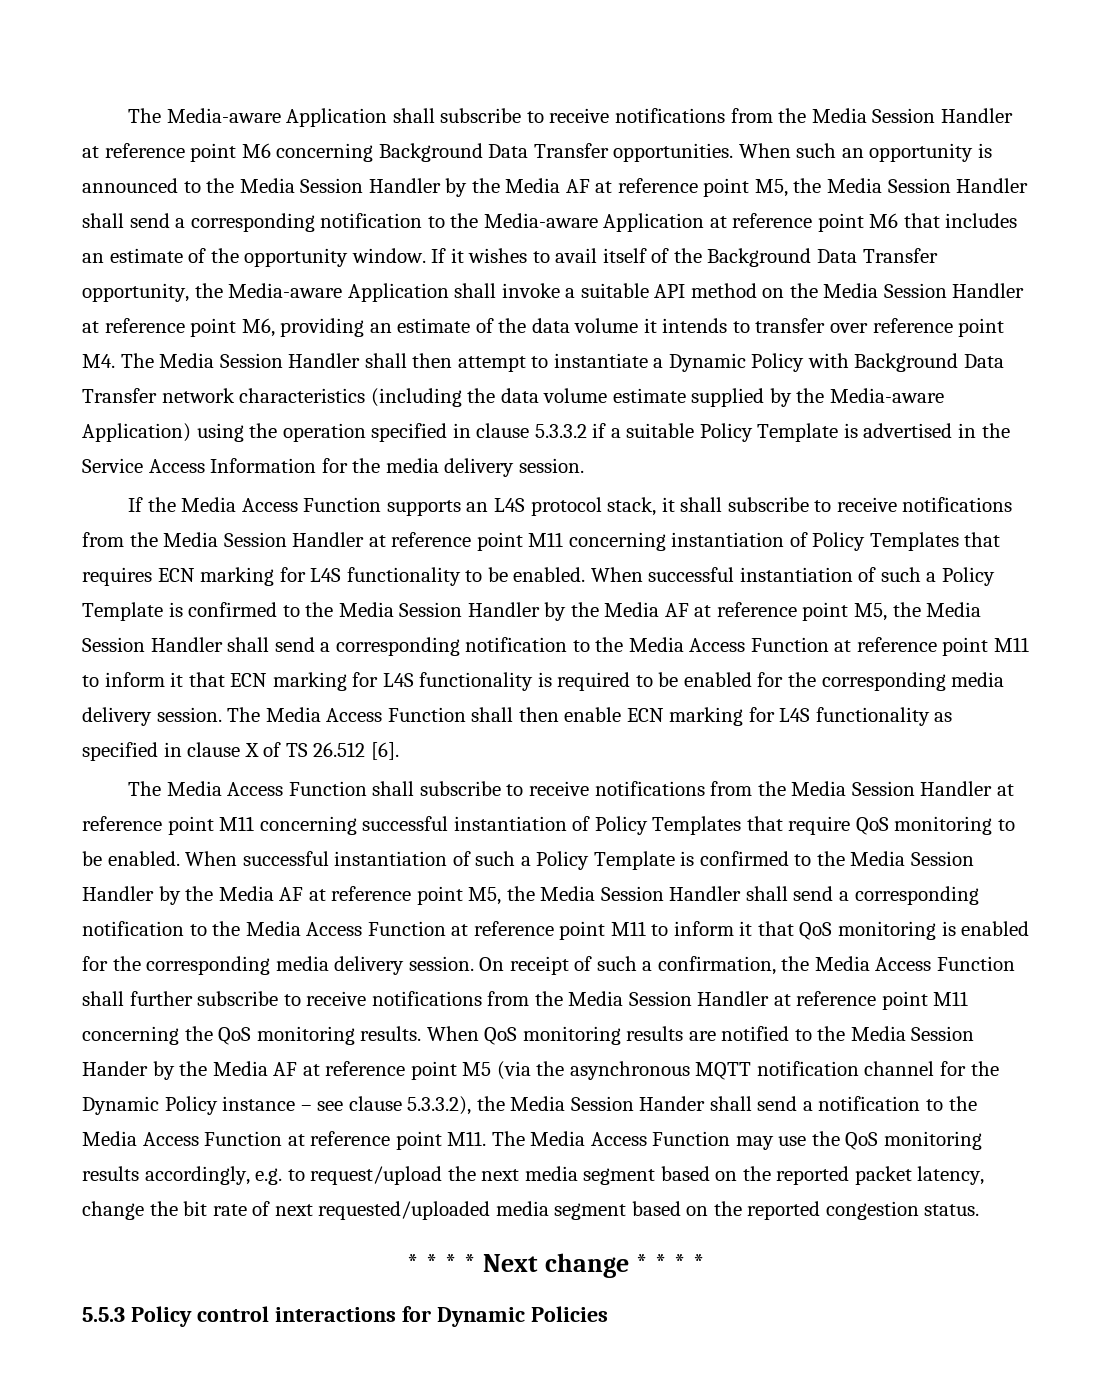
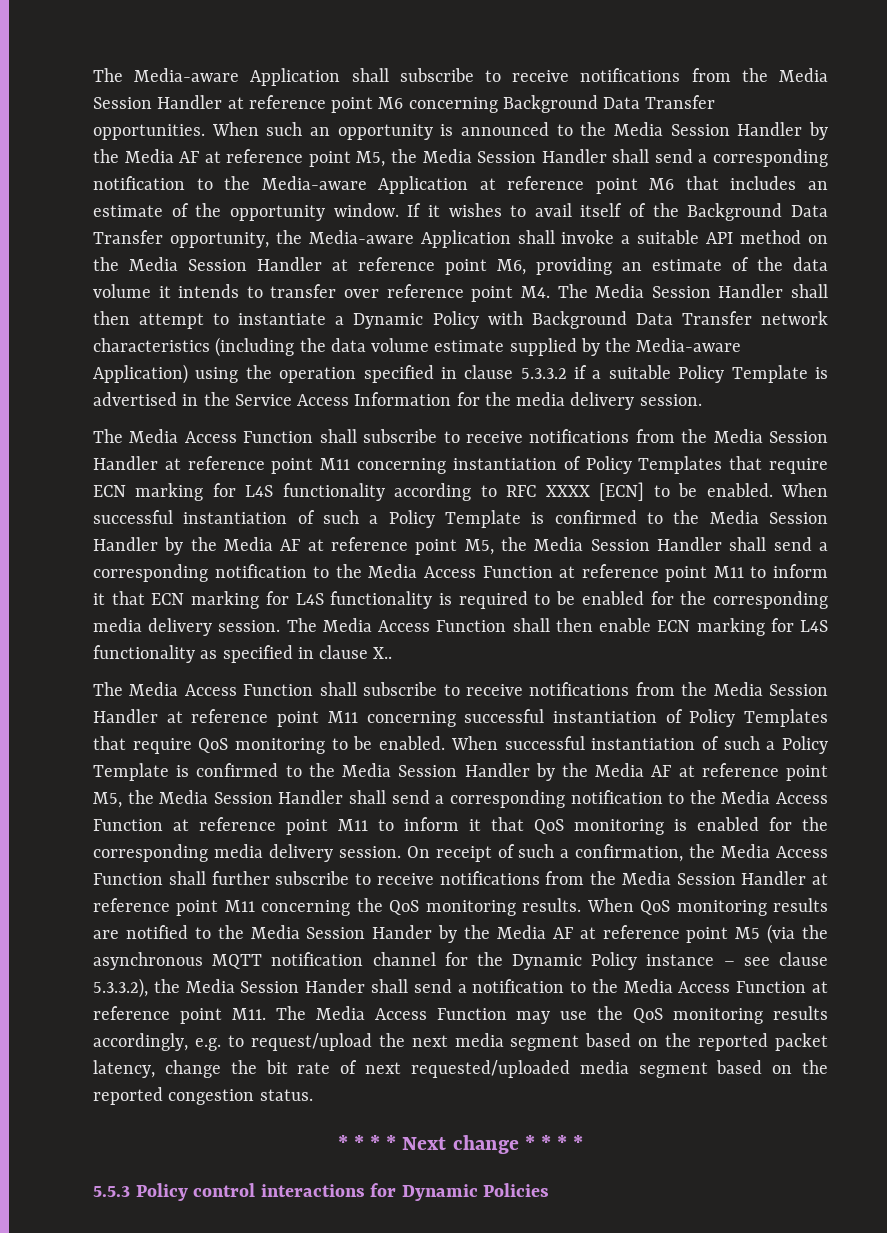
[128,497,675,516] If the Media Access Function supports an L4S protocol stack, it -> [93,429,314,443] The Media Access Function
[82,567,461,586] requires ECN marking for L4S functionality -> [769,458,829,474] [93,482,645,501] require ECN marking for L4S functionality according to RFC XXXX [ECN]
[244,742,399,760] X of TS 26.512 [6]. -> [373,647,393,659] X..

